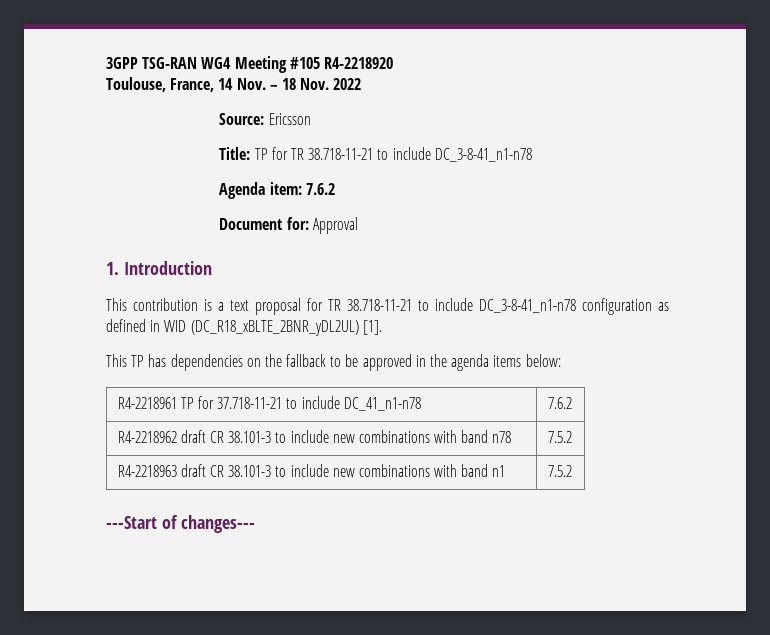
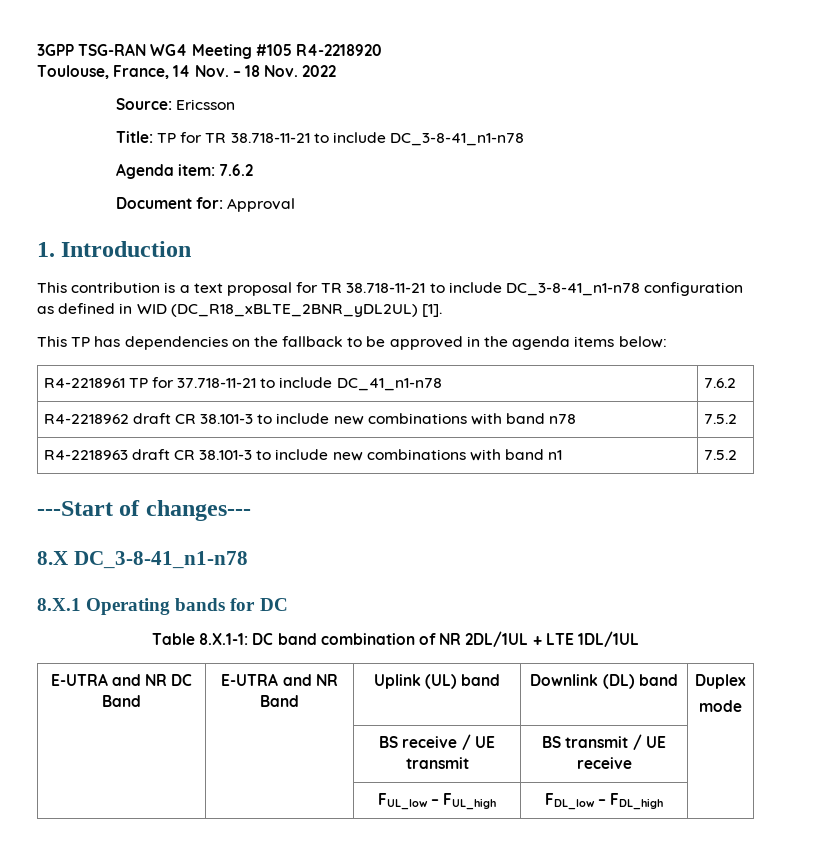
(255, 524) none -> [37,551,248,569] [37,598,288,615] [152,631,639,647] [50,673,193,686] [102,695,141,707] [221,673,338,686] [260,695,299,707] [373,674,501,689] [530,674,678,689] [695,674,746,689] [699,700,742,712] [379,734,495,750] [405,757,469,769] [542,734,666,750] [576,757,632,769] [377,793,497,810] [544,793,664,810] // 8.X DC_3-8-41_n1-n78 // 8.X.1 Operating bands for DC // Table 8.X.1-1: DC band combination of NR 2DL/1UL + LTE 1DL/1UL // E-UTRA and NR DC Band | E-UTRA and NR Band | Uplink (UL) band | Downlink (DL) band | Duplex // mode // | | BS receive / UE transmit | BS transmit / UE receive | // | | FUL_low – FUL_high | FDL_low – FDL_high |

